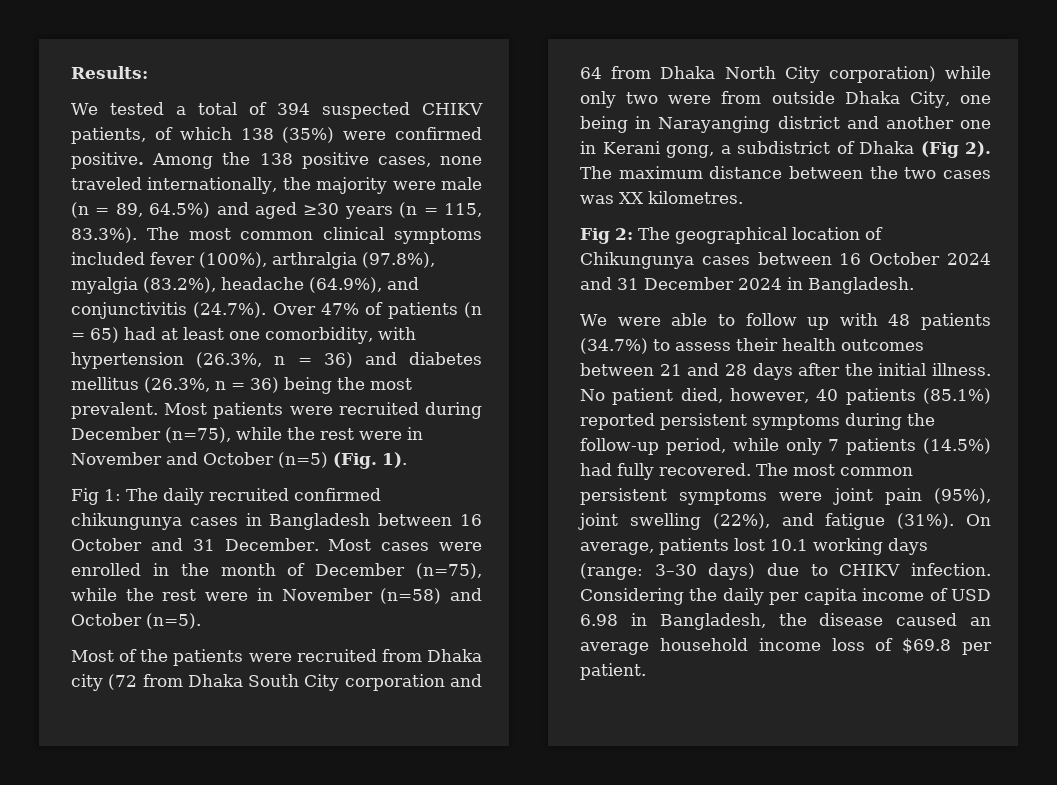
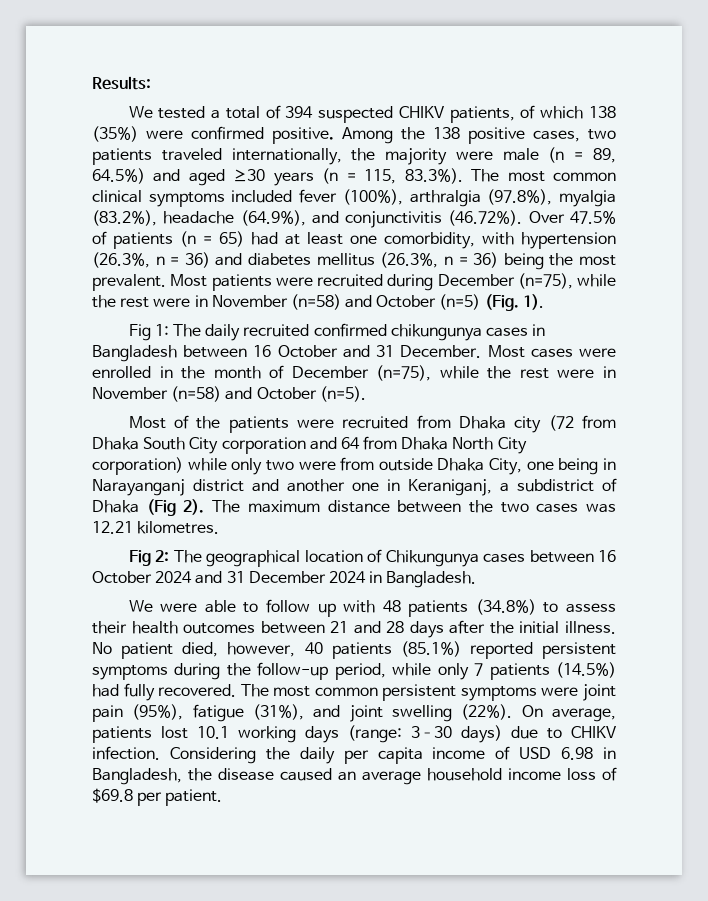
[377,156,482,167] cases, none -> [533,129,616,142] [92,148,152,165] cases, two patients
[193,302,359,318] (24.7%). Over 47% -> [448,210,616,226] (46.72%). Over 47.5%
(162, 458) none -> [290,294,341,310] (n=58)
[658,116,771,133] Narayanging -> [92,479,185,496] Narayanganj
[602,141,714,158] Kerani gong, -> [408,479,492,496] Keraniganj,
[619,192,644,204] XX -> [92,521,133,534] 12.21
[580,338,648,354] (34.7%) -> [475,599,536,615] (34.8%)
[578,513,955,530] joint swelling (22%), and fatigue (31%). -> [192,704,513,722] fatigue (31%), and joint swelling (22%).

